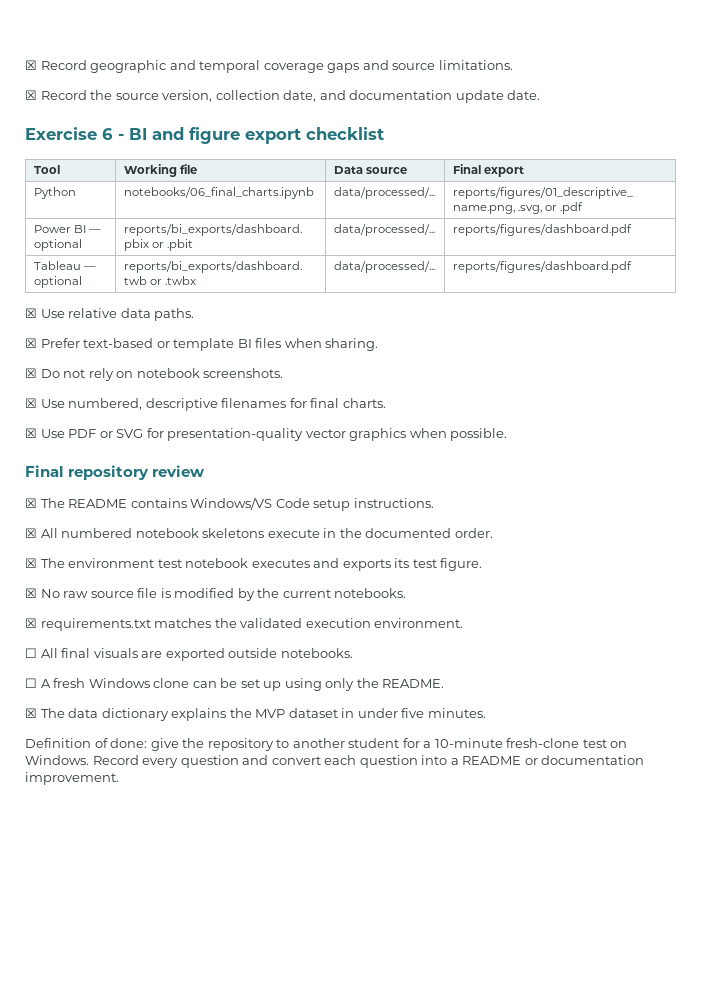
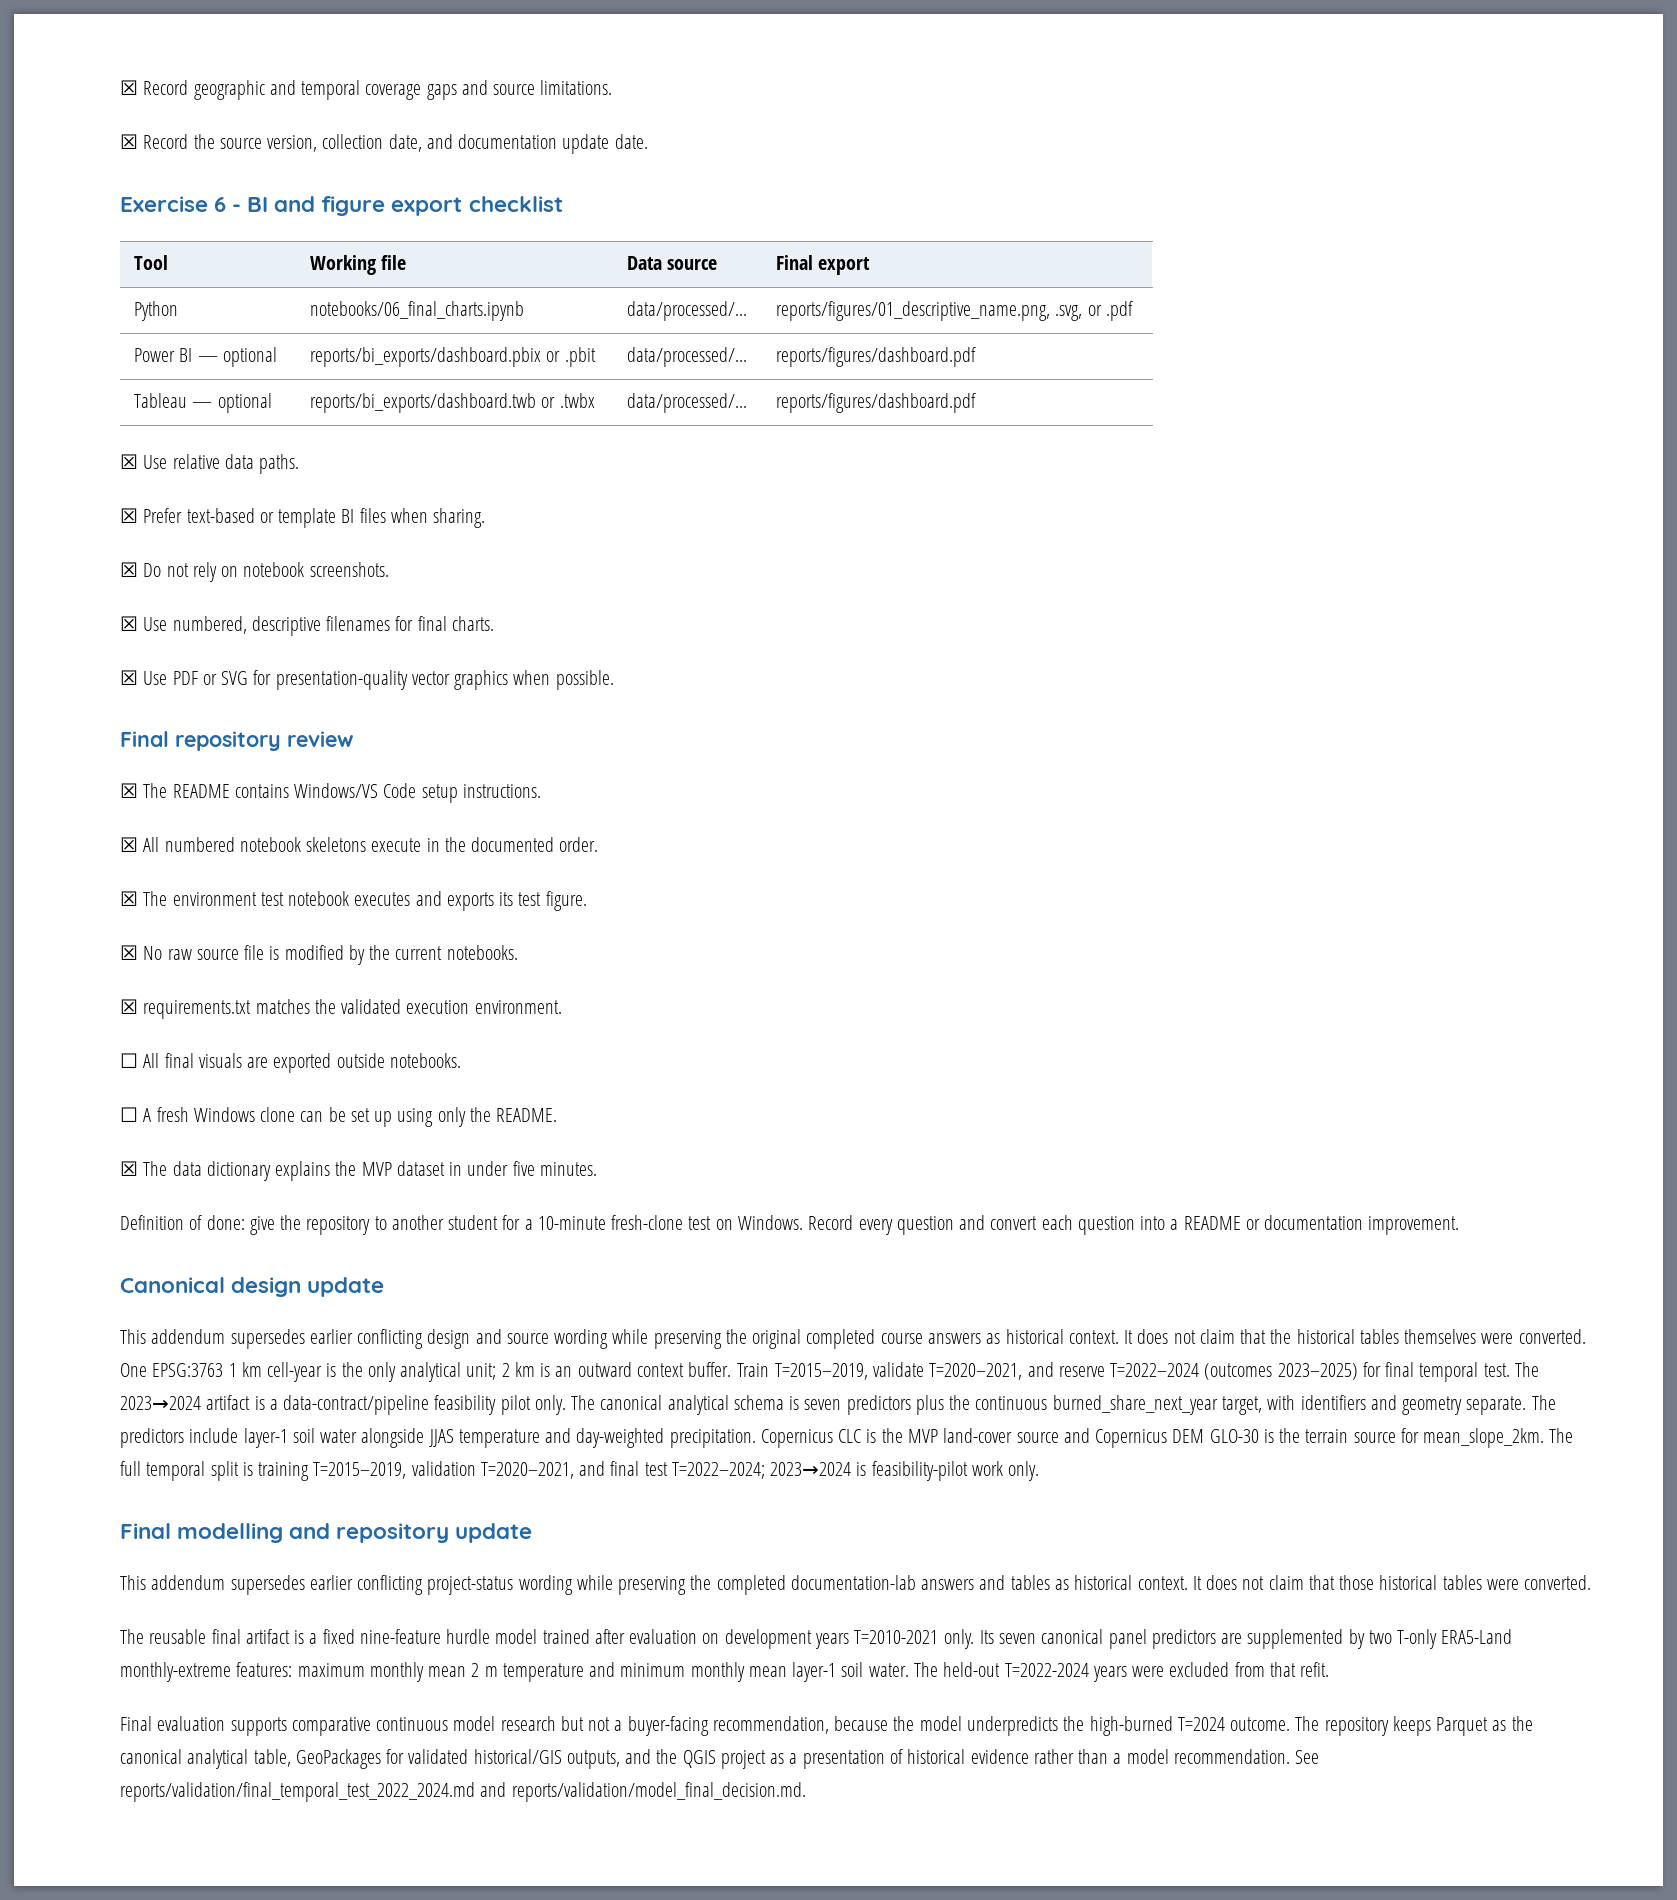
(119, 778) none -> [120,1277,385,1297] [120,1329,1586,1349] [120,1362,1539,1382] [120,1395,1556,1415] [120,1428,1574,1448] [120,1461,1040,1481] [120,1523,533,1543] [120,1575,1592,1595] [120,1629,1513,1649] [120,1662,1330,1682] [120,1716,1533,1736] [120,1749,1320,1769] [120,1782,806,1802] // Canonical design update // This addendum supersedes earlier conflicting design and source wording while preserving the original completed course answers as historical context. It does not claim that the historical tables themselves were converted. One EPSG:3763 1 km cell-year is the only analytical unit; 2 km is an outward context buffer. Train T=2015–2019, validate T=2020–2021, and reserve T=2022–2024 (outcomes 2023–2025) for final temporal test. The 2023→2024 artifact is a data-contract/pipeline feasibility pilot only. The canonical analytical schema is seven predictors plus the continuous burned_share_next_year target, with identifiers and geometry separate. The predictors include layer-1 soil water alongside JJAS temperature and day-weighted precipitation. Copernicus CLC is the MVP land-cover source and Copernicus DEM GLO-30 is the terrain source for mean_slope_2km. The full temporal split is training T=2015–2019, validation T=2020–2021, and final test T=2022–2024; 2023→2024 is feasibility-pilot work only. // Final modelling and repository update // This addendum supersedes earlier conflicting project-status wording while preserving the completed documentation-lab answers and tables as historical context. It does not claim that those historical tables were converted. // The reusable final artifact is a fixed nine-feature hurdle model trained after evaluation on development years T=2010-2021 only. Its seven canonical panel predictors are supplemented by two T-only ERA5-Land monthly-extreme features: maximum monthly mean 2 m temperature and minimum monthly mean layer-1 soil water. The held-out T=2022-2024 years were excluded from that refit. // Final evaluation supports comparative continuous model research but not a buyer-facing recommendation, because the model underpredicts the high-burned T=2024 outcome. The repository keeps Parquet as the canonical analytical table, GeoPackages for validated historical/GIS outputs, and the QGIS project as a presentation of historical evidence rather than a model recommendation. See reports/validation/final_temporal_test_2022_2024.md and reports/validation/model_final_decision.md.

